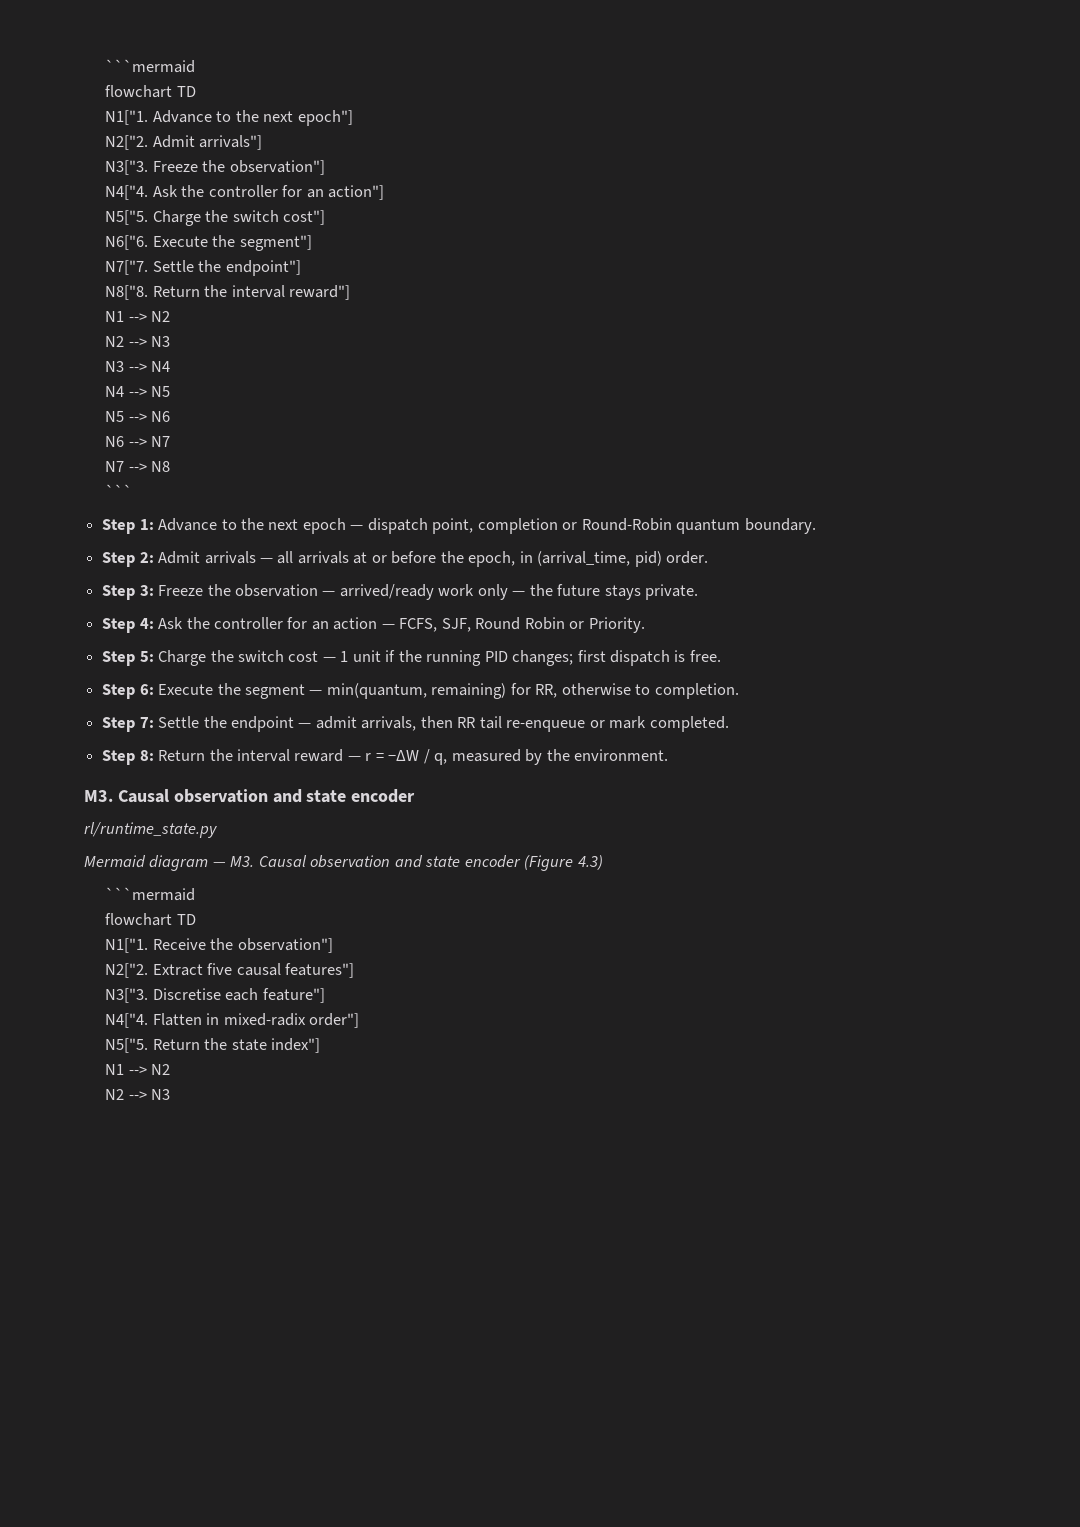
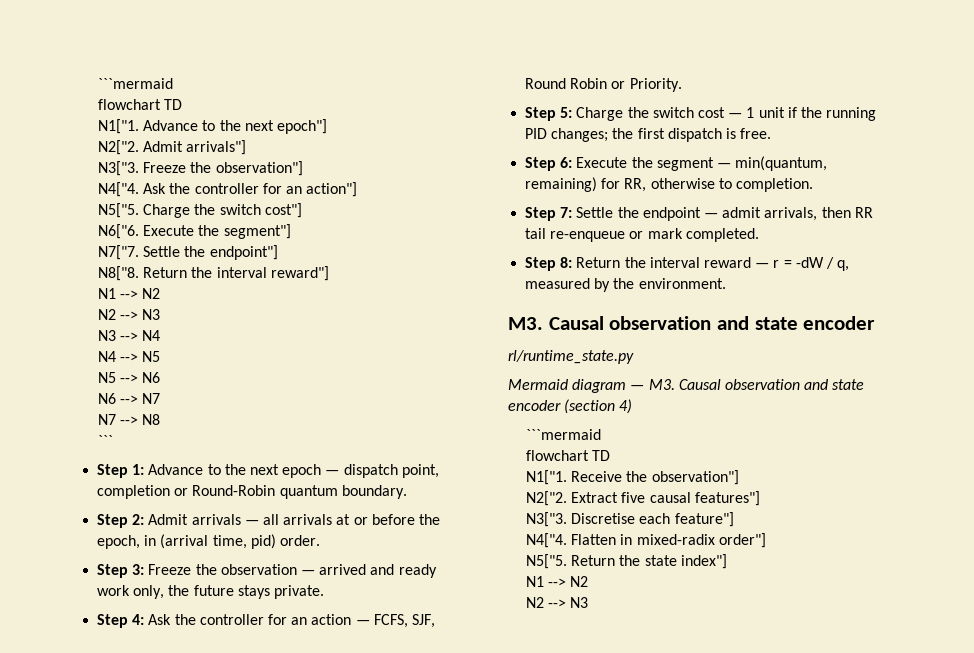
[537,551,631,566] (arrival_time, -> [160,534,247,549] (arrival time,
[339,584,526,600] arrived/ready work only — -> [319,564,437,578] [97,585,165,599] arrived and ready work only,
(574, 658) none -> [612,128,634,139] the
[388,750,420,761] −ΔW -> [795,257,824,268] -dW
[524,855,603,871] (Figure 4.3) -> [564,399,633,414] (section 4)

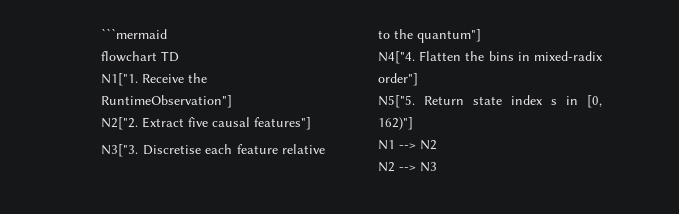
[98,78,174,89] [98,99,183,110] [98,119,328,134] [98,140,247,155] [98,161,303,176] [98,182,358,197] [98,203,302,218] [98,224,291,239] [98,245,278,260] [98,266,329,281] [98,288,161,299] [98,309,161,320] [98,330,161,341] [98,351,161,362] [98,372,161,383] [98,393,161,404] [98,414,161,425] [98,435,114,446] [97,464,439,478] [97,485,407,499] [97,514,440,528] [97,534,320,549] [97,564,437,578] [97,585,324,599] [97,614,435,628] [525,78,682,92] [525,107,877,121] [525,128,772,142] [525,156,828,171] [525,177,813,192] [525,207,873,221] [525,228,759,242] [525,257,850,271] [525,278,726,292] [508,316,876,330] [508,350,634,364] [508,379,865,393] [508,399,633,414] [526,429,602,440] [526,450,611,461] ```mermaid // flowchart TD // N1["1. Advance to the next epoch"] // N2["2. Admit arrivals"] // N3["3. Freeze the observation"] // N4["4. Ask the controller for an action"] // N5["5. Charge the switch cost"] // N6["6. Execute the segment"] // N7["7. Settle the endpoint"] // N8["8. Return the interval reward"] // N1 --> N2 // N2 --> N3 // N3 --> N4 // N4 --> N5 // N5 --> N6 // N6 --> N7 // N7 --> N8 // ``` // Step 1: Advance to the next epoch — dispatch point, completion or Round-Robin quantum boundary. // Step 2: Admit arrivals — all arrivals at or before the epoch, in (arrival time, pid) order. // Step 3: Freeze the observation — arrived and ready work only, the future stays private. // Step 4: Ask the controller for an action — FCFS, SJF, Round Robin or Priority. // Step 5: Charge the switch cost — 1 unit if the running PID changes; the first dispatch is free. // Step 6: Execute the segment — min(quantum, remaining) for RR, otherwise to completion. // Step 7: Settle the endpoint — admit arrivals, then RR tail re-enqueue or mark completed. // Step 8: Return the interval reward — r = -dW / q, measured by the environment. // M3. Causal observation and state encoder // rl/runtime_state.py // Mermaid diagram — M3. Causal observation and state encoder (section 4) // ```mermaid // flowchart TD -> [101,28,168,39] [101,51,180,62] ```mermaid // flowchart TD
[651,470,739,485] observation"] -> [101,95,233,108] RuntimeObservation"]
[674,512,734,527] feature"] -> [236,144,325,154] [378,29,482,43] feature relative to the quantum"]
(617, 539) none -> [465,51,514,61] the bins
[619,554,727,569] the state index"] -> [473,95,602,108] [378,117,414,130] state index s in [0, 162)"]

